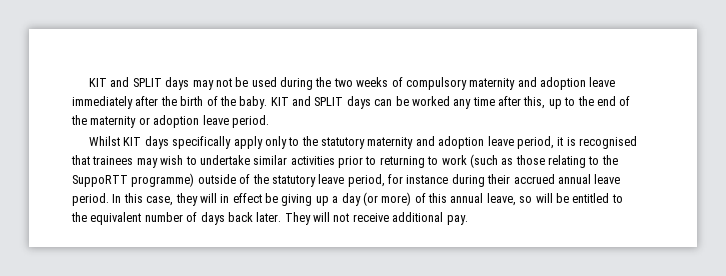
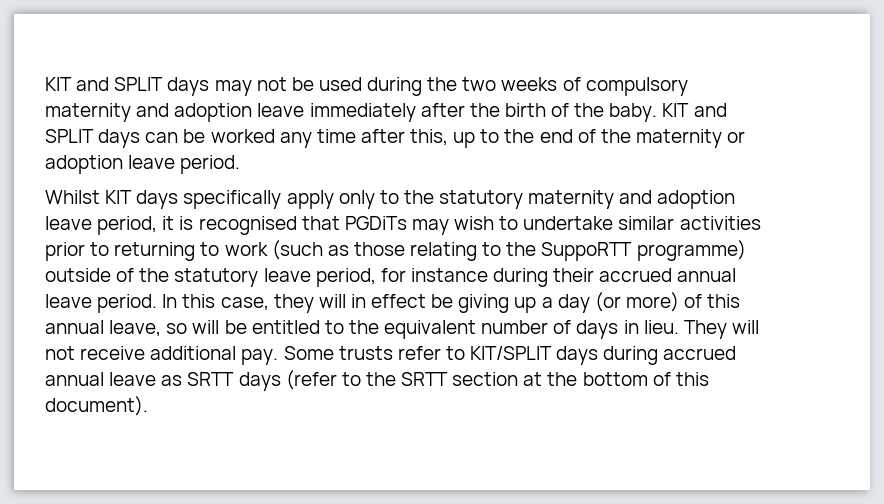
[92,156,134,165] trainees -> [344,216,407,230] PGDiTs
[227,212,282,222] back later. -> [623,320,679,334] in lieu.
(468, 220) none -> [283,346,737,365] [45,370,709,391] [45,396,148,416] Some trusts refer to KIT/SPLIT days during accrued annual leave as SRTT days (refer to the SRTT section at the bottom of this document).

